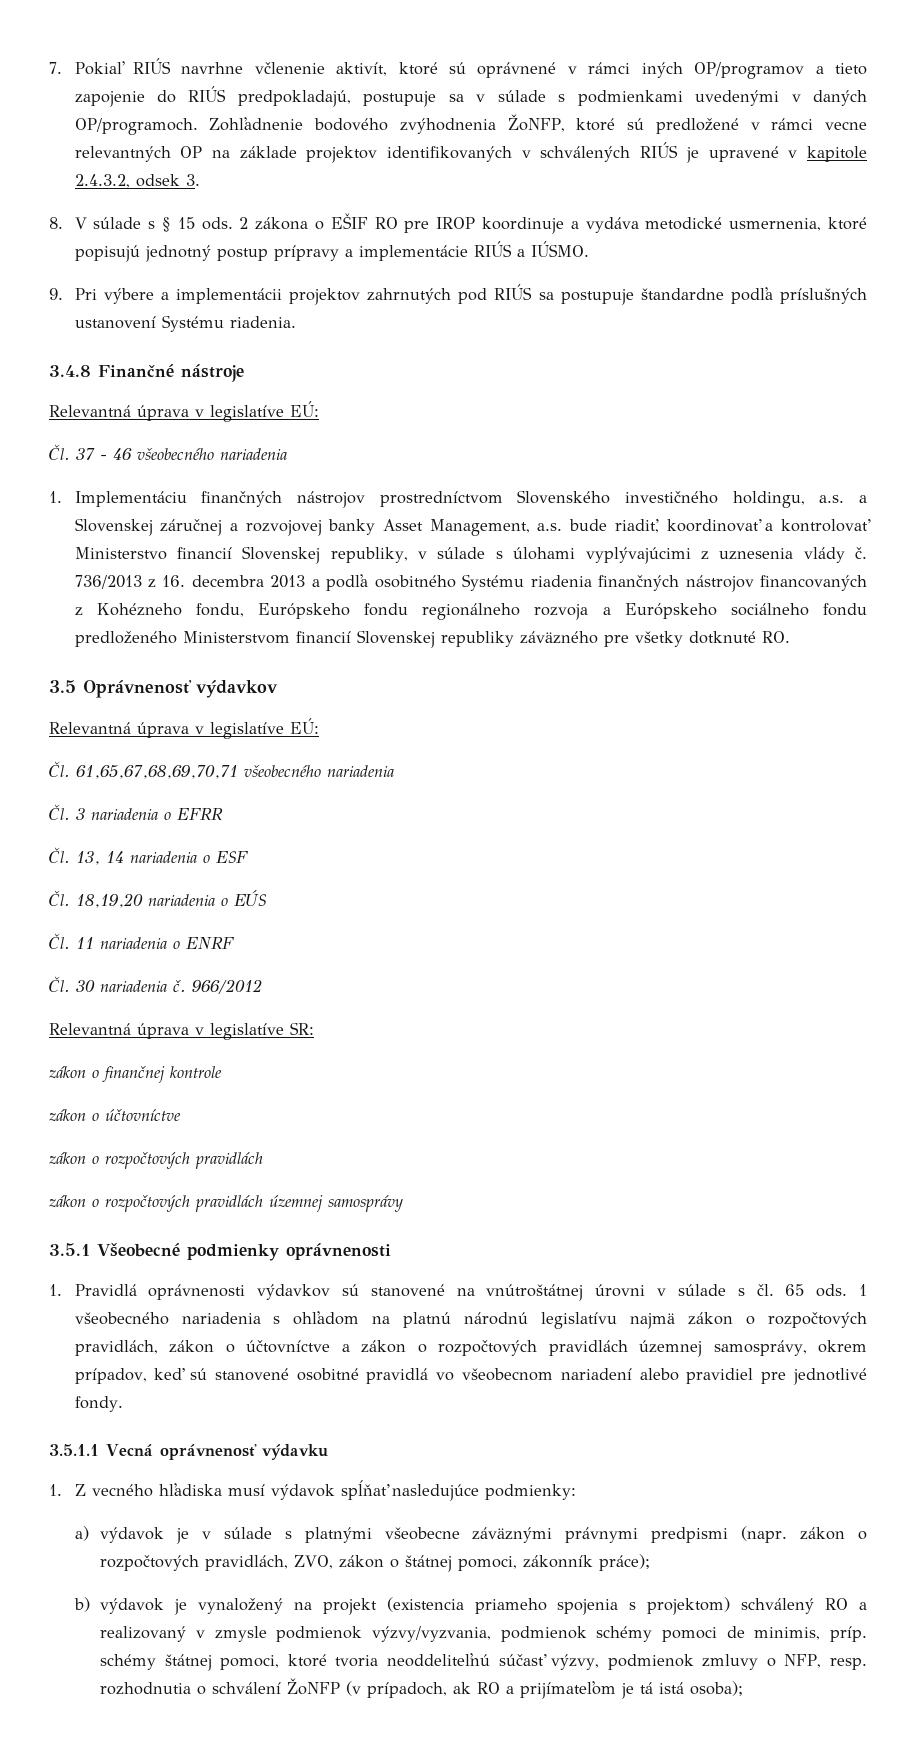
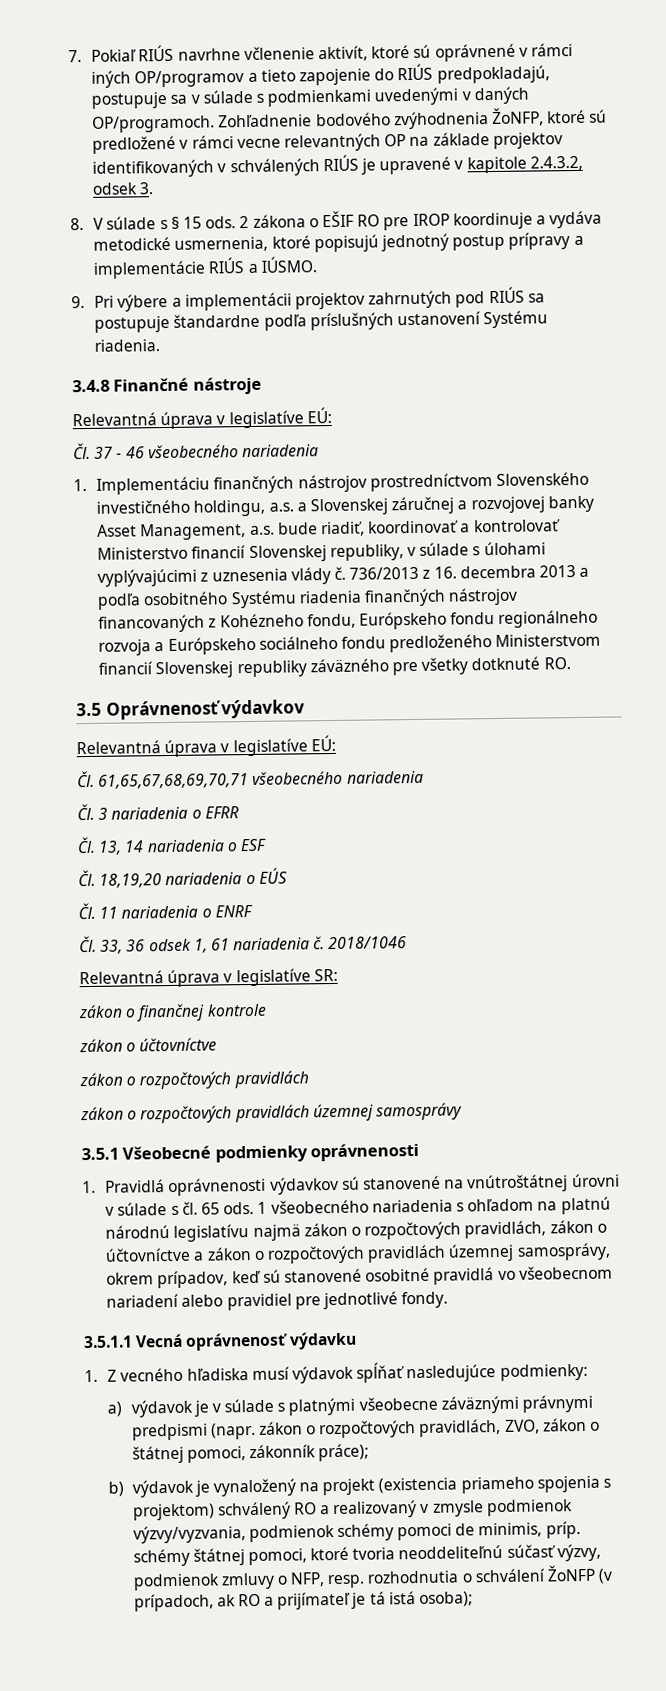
[76,980,95,992] 30 -> [100,938,230,954] 33, 36 odsek 1, 61
[192,979,262,994] 966/2012 -> [328,936,408,950] 2018/1046
[520,1681,617,1699] prijímateľom -> [277,1591,352,1610] prijímateľ

